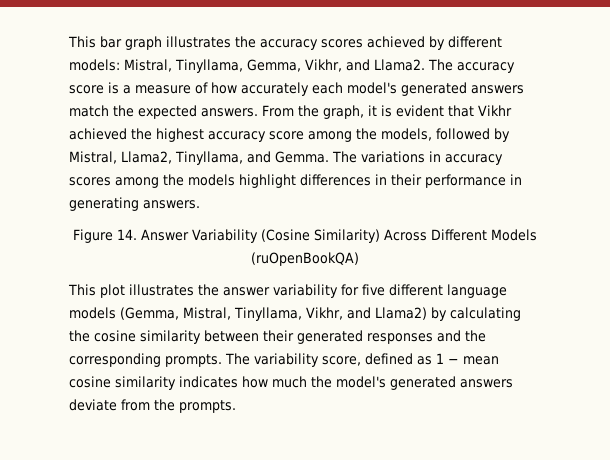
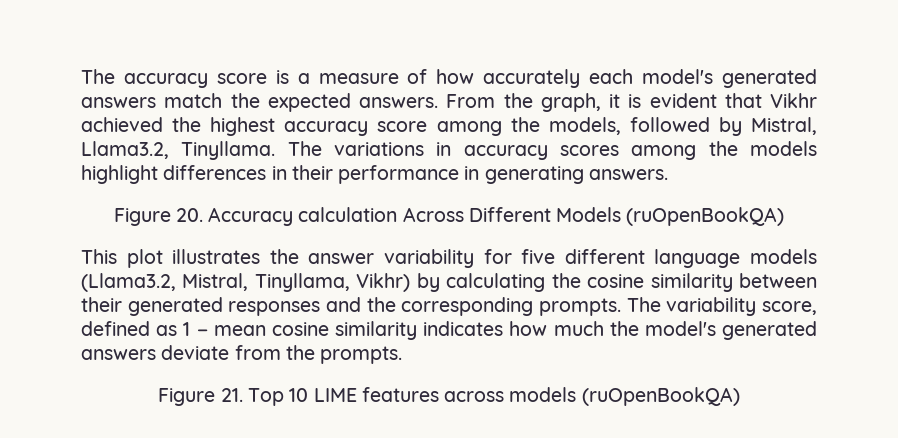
[68,36,502,50] [69,59,425,73] This bar graph illustrates the accuracy scores achieved by different models: Mistral, Tinyllama, Gemma, Vikhr, and Llama2. -> (81, 76) none
[121,151,329,165] Llama2, Tinyllama, and Gemma. -> [81,141,276,160] Llama3.2, Tinyllama.
[116,229,381,243] 14. Answer Variability (Cosine Similarity) -> [175,207,398,226] 20. Accuracy calculation
[120,307,427,321] (Gemma, Mistral, Tinyllama, Vikhr, and Llama2) -> [81,273,411,292] (Llama3.2, Mistral, Tinyllama, Vikhr)
(236, 406) none -> [158,387,740,406] // Figure 21. Top 10 LIME features across models (ruOpenBookQA)

